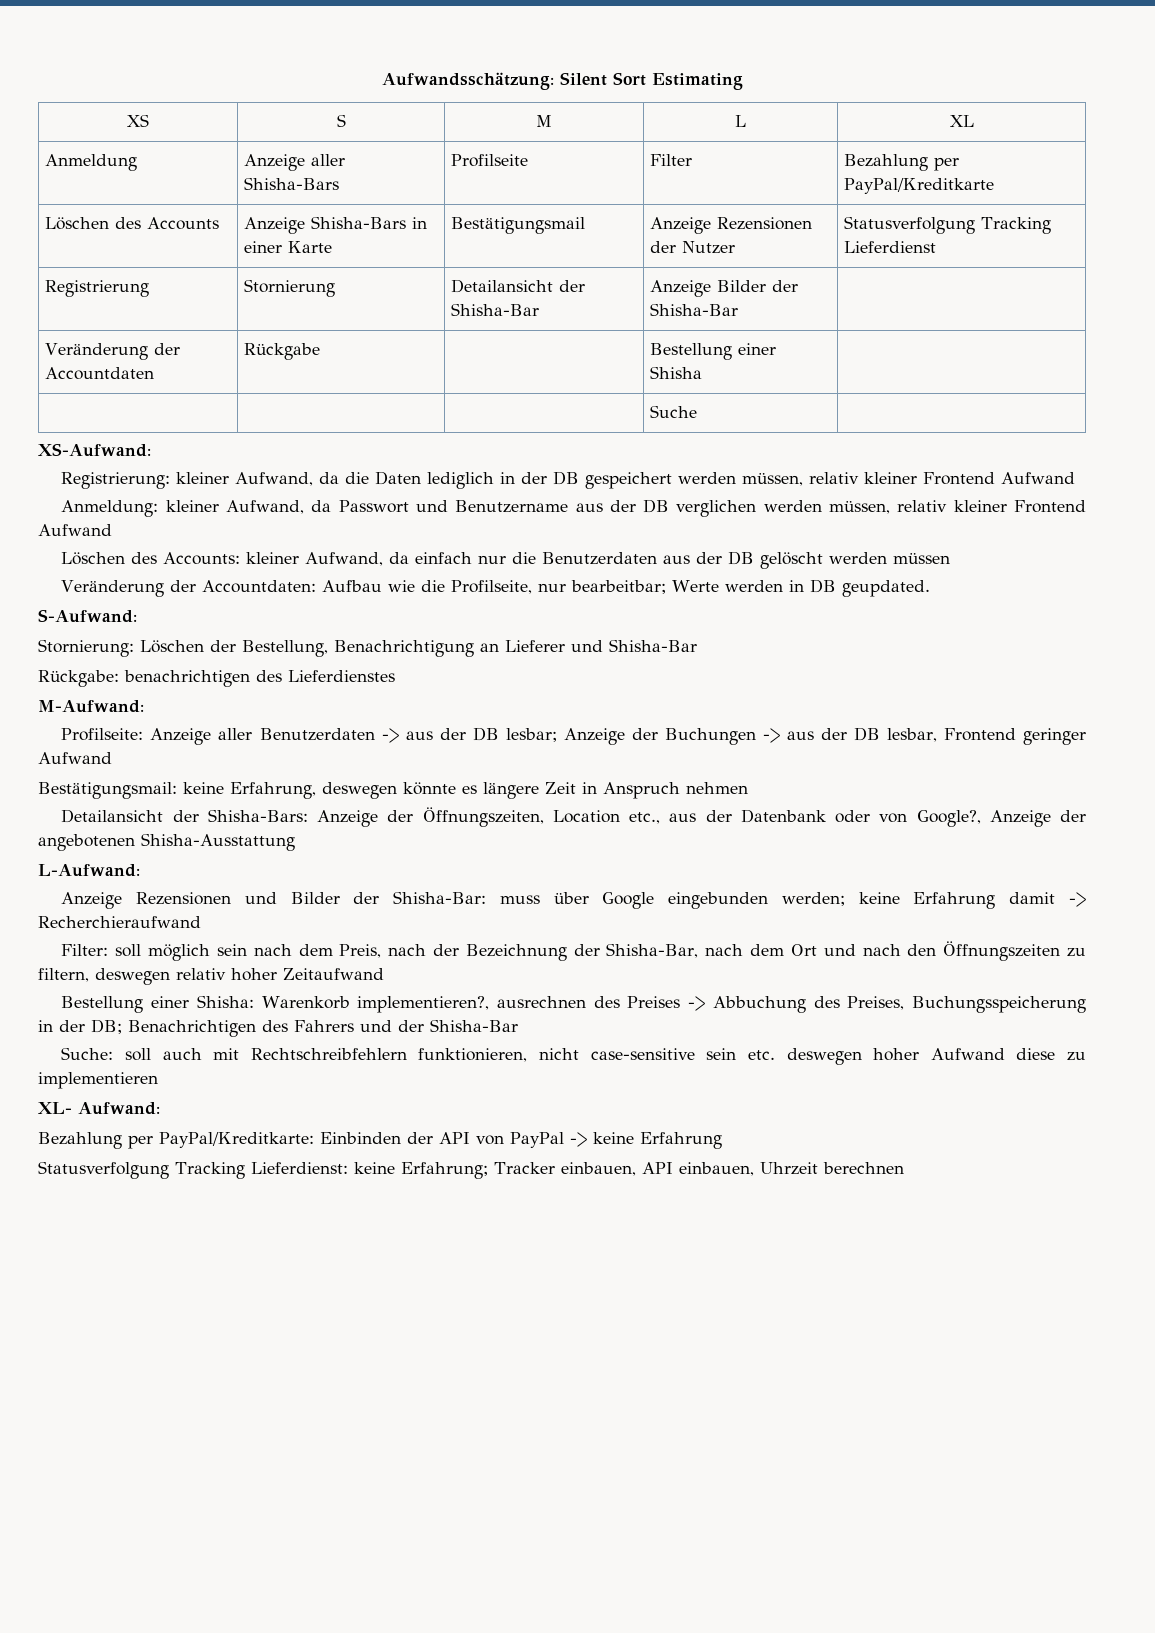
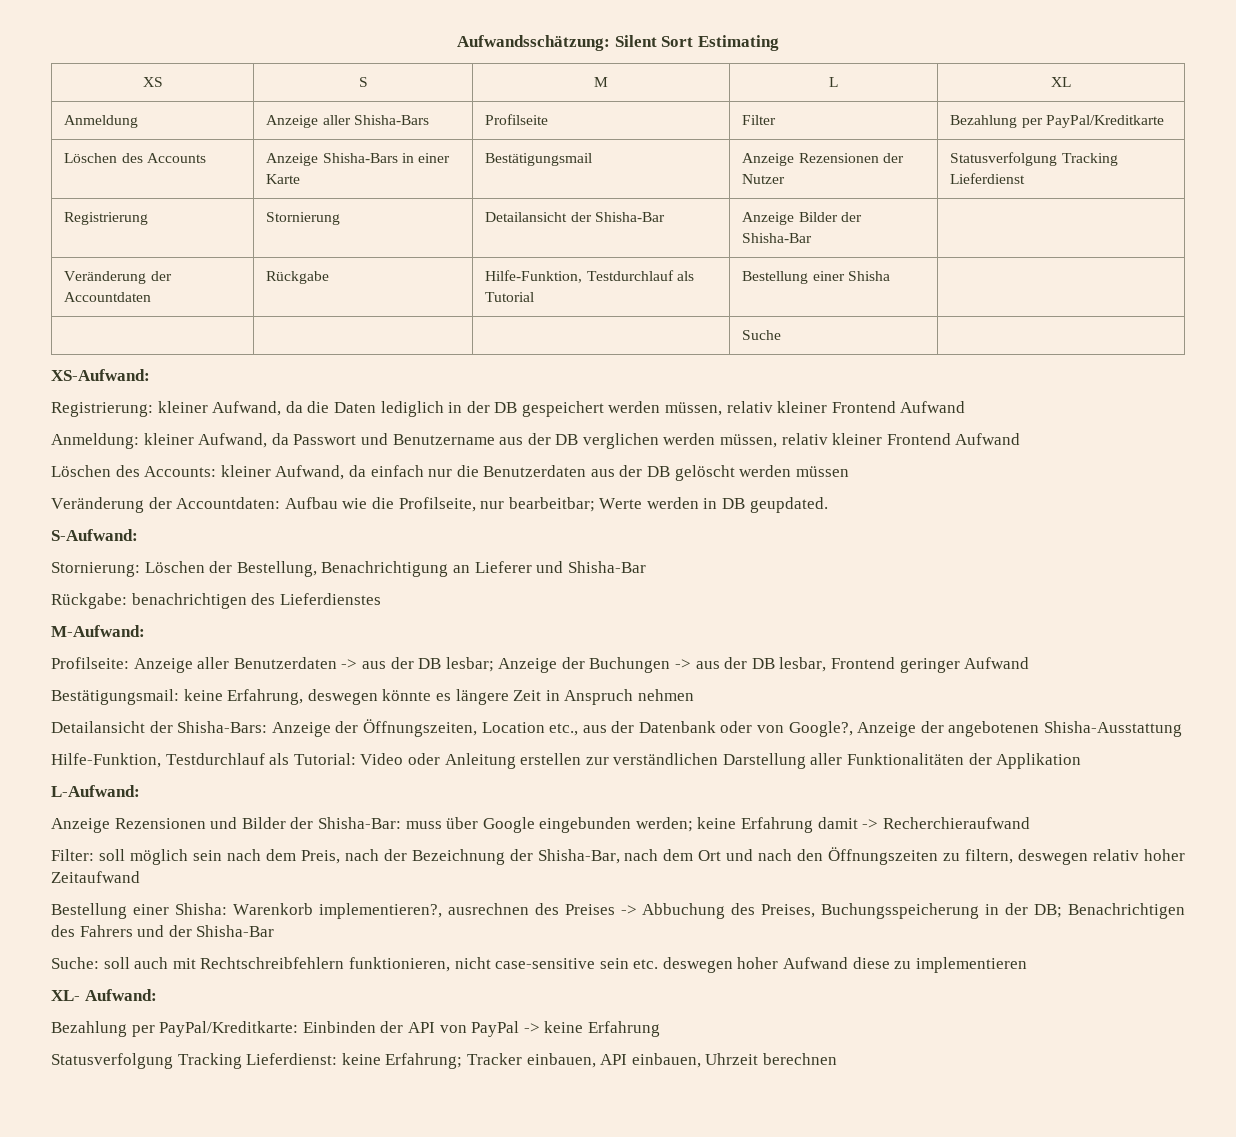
(321, 351) none -> [485,270,694,283] [485,292,535,302] Hilfe-Funktion, Testdurchlauf als Tutorial
(295, 842) none -> [51,753,1082,769] // Hilfe-Funktion, Testdurchlauf als Tutorial: Video oder Anleitung erstellen zur verständlichen Darstellung aller Funktionalitäten der Applikation

